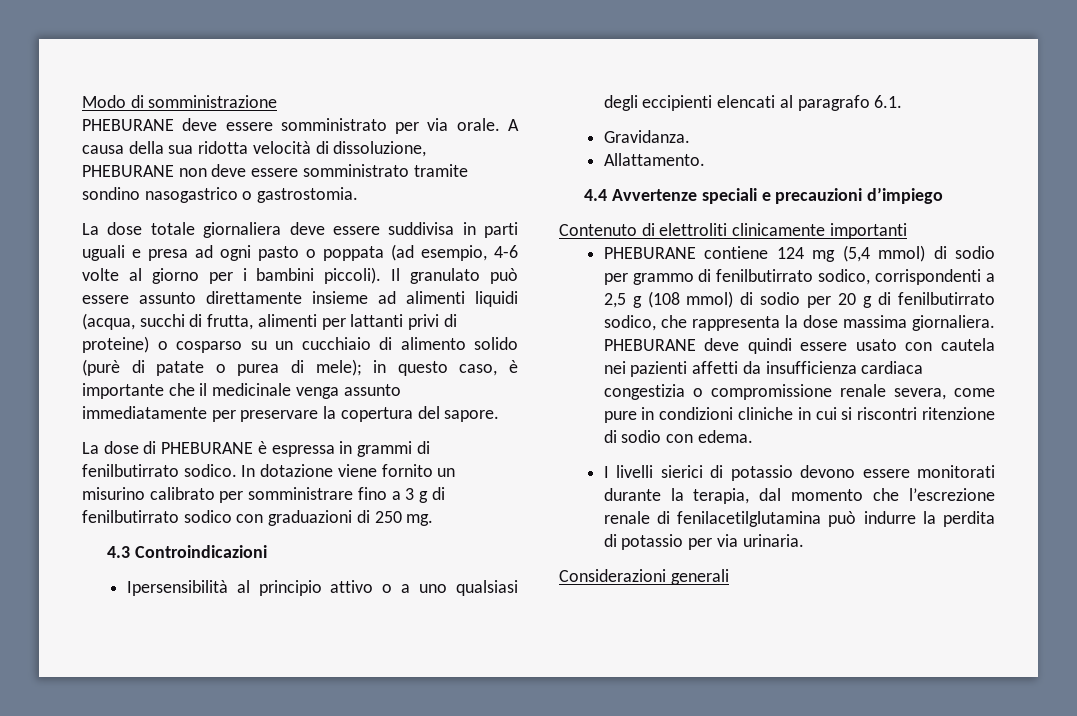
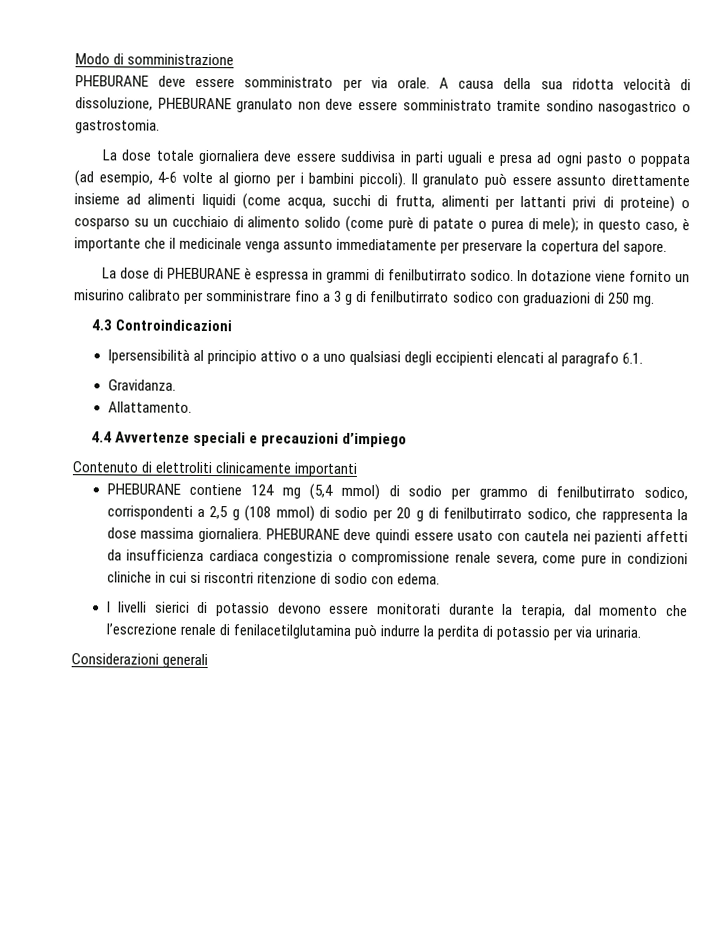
(174, 171) none -> [236,98,294,113] granulato
[82,313,135,330] (acqua, -> [241,193,326,210] (come acqua,
[82,359,120,376] (purè -> [345,215,415,233] (come purè

